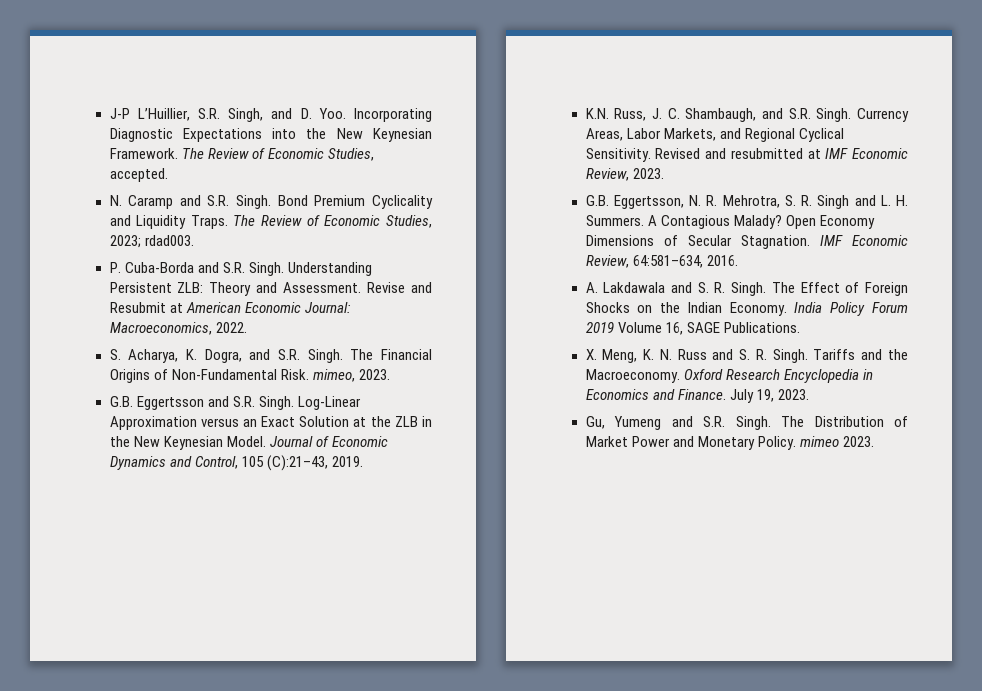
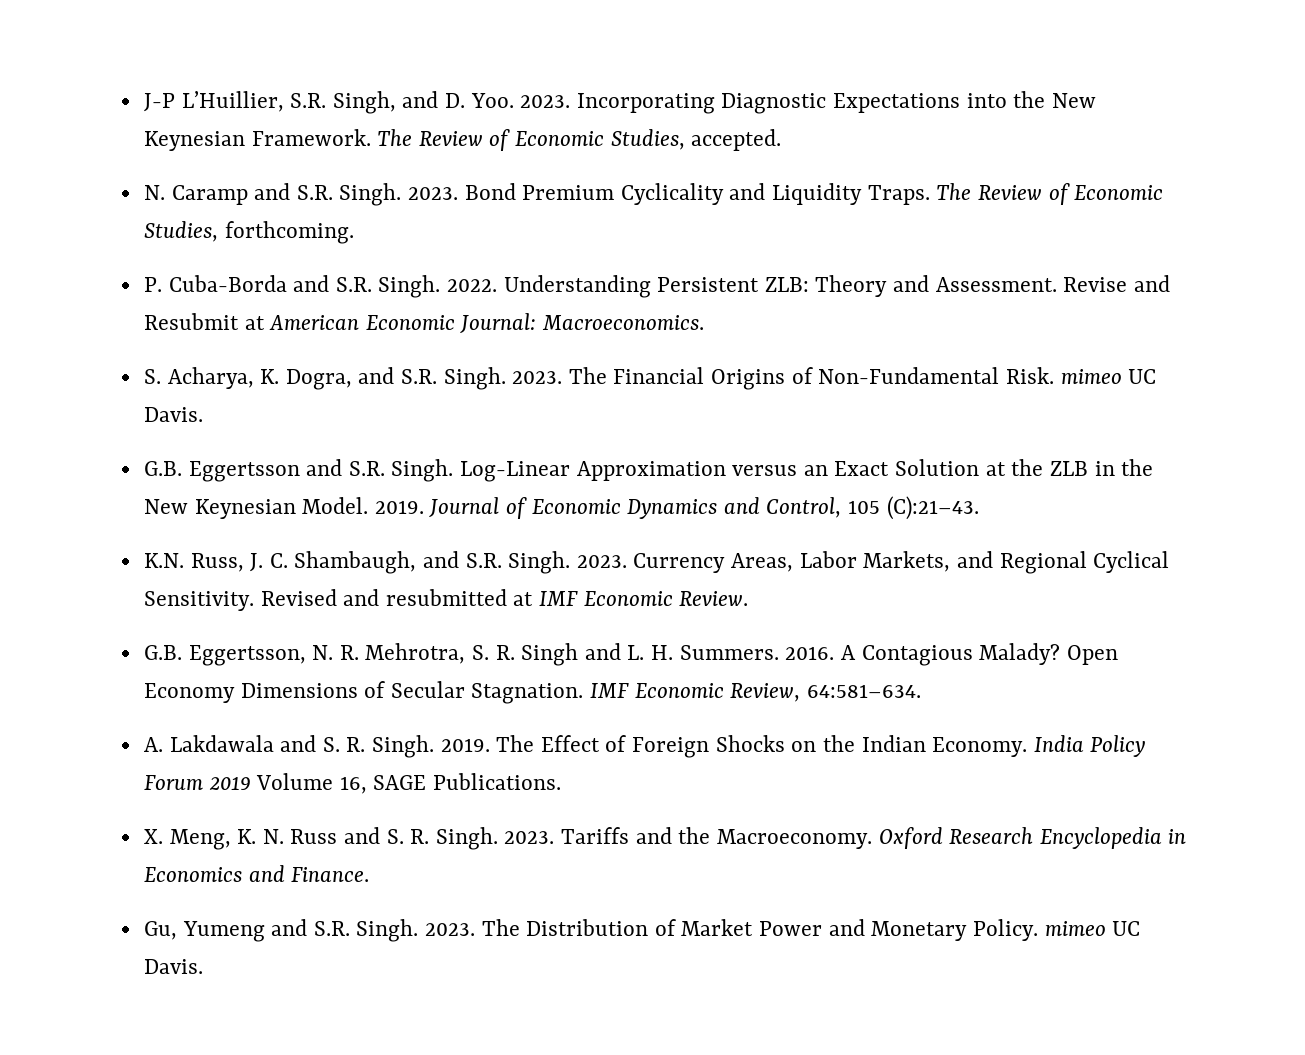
(346, 113) none -> [520,95,571,108] 2023.
(272, 202) none -> [408,187,459,200] 2023.
[109,235,194,248] 2023; rdad003. -> [224,221,354,244] forthcoming.
(284, 269) none -> [447,279,498,292] 2022.
[109,322,247,335] Macroeconomics, 2022. -> [542,315,705,330] Macroeconomics.
(343, 356) none -> [512,371,563,384] 2023.
[312,369,390,382] mimeo, 2023. -> [1060,369,1157,384] [143,407,203,422] mimeo UC Davis.
(266, 441) none -> [374,500,424,514] 2019.
[266,455,363,471] (C):21–43, 2019. -> [886,496,979,520] (C):21–43.
(852, 115) none -> [576,555,627,568] 2023.
[585,168,664,181] Review, 2023. -> [679,591,749,606] Review.
(644, 220) none -> [785,646,835,660] 2016.
[632,255,738,268] 64:581–634, 2016. -> [806,684,921,698] 64:581–634.
(767, 289) none -> [440,738,490,752] 2019.
(808, 356) none -> [504,831,555,844] 2023.
[729,389,809,403] July 19, 2023. -> (370, 874) none
(771, 423) none -> [425,923,476,936] 2023.
[842,436,874,447] 2023. -> [1112,921,1141,936] [143,959,203,974] UC Davis.

